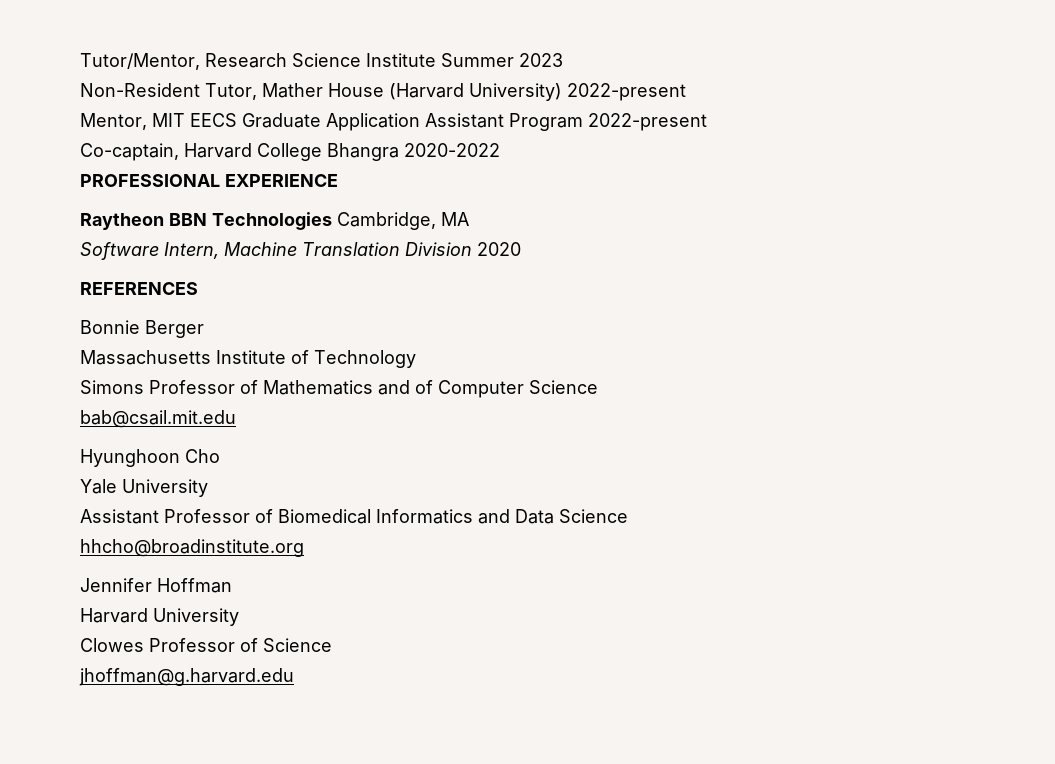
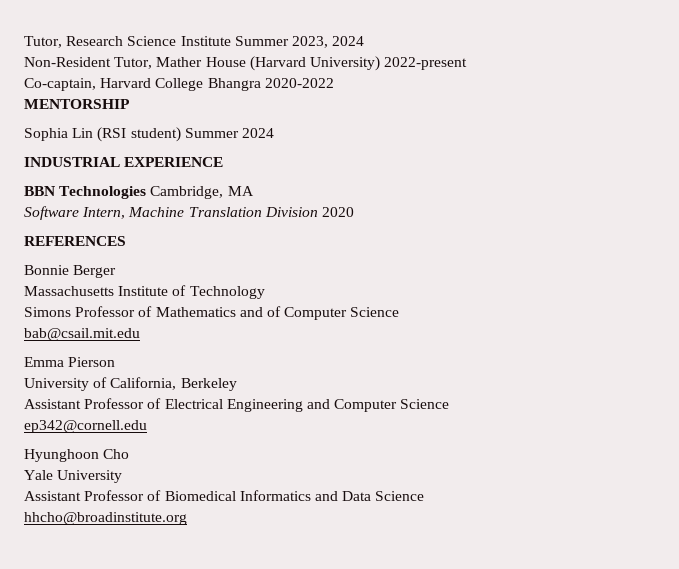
[80,53,200,70] Tutor/Mentor, -> [24,36,62,48] Tutor,
[519,53,563,67] 2023 -> [291,36,365,48] 2023, 2024
[80,113,707,131] // Mentor, MIT EECS Graduate Application Assistant Program 2022-present -> (468, 63) none
[80,174,220,187] PROFESSIONAL -> [24,99,130,109] [24,127,274,142] [24,157,120,167] MENTORSHIP // Sophia Lin (RSI student) Summer 2024 // INDUSTRIAL
[80,213,164,230] Raytheon -> (224, 162) none
(236, 419) none -> [24,357,116,367] [24,377,237,391] [24,398,450,412] [24,420,147,433] // Emma Pierson // University of California, Berkeley // Assistant Professor of Electrical Engineering and Computer Science // ep342@cornell.edu
[80,578,232,593] [80,608,239,626] [80,638,332,652] [79,668,294,686] // Jennifer Hoffman // Harvard University // Clowes Professor of Science // jhoffman@g.harvard.edu -> (187, 518) none

